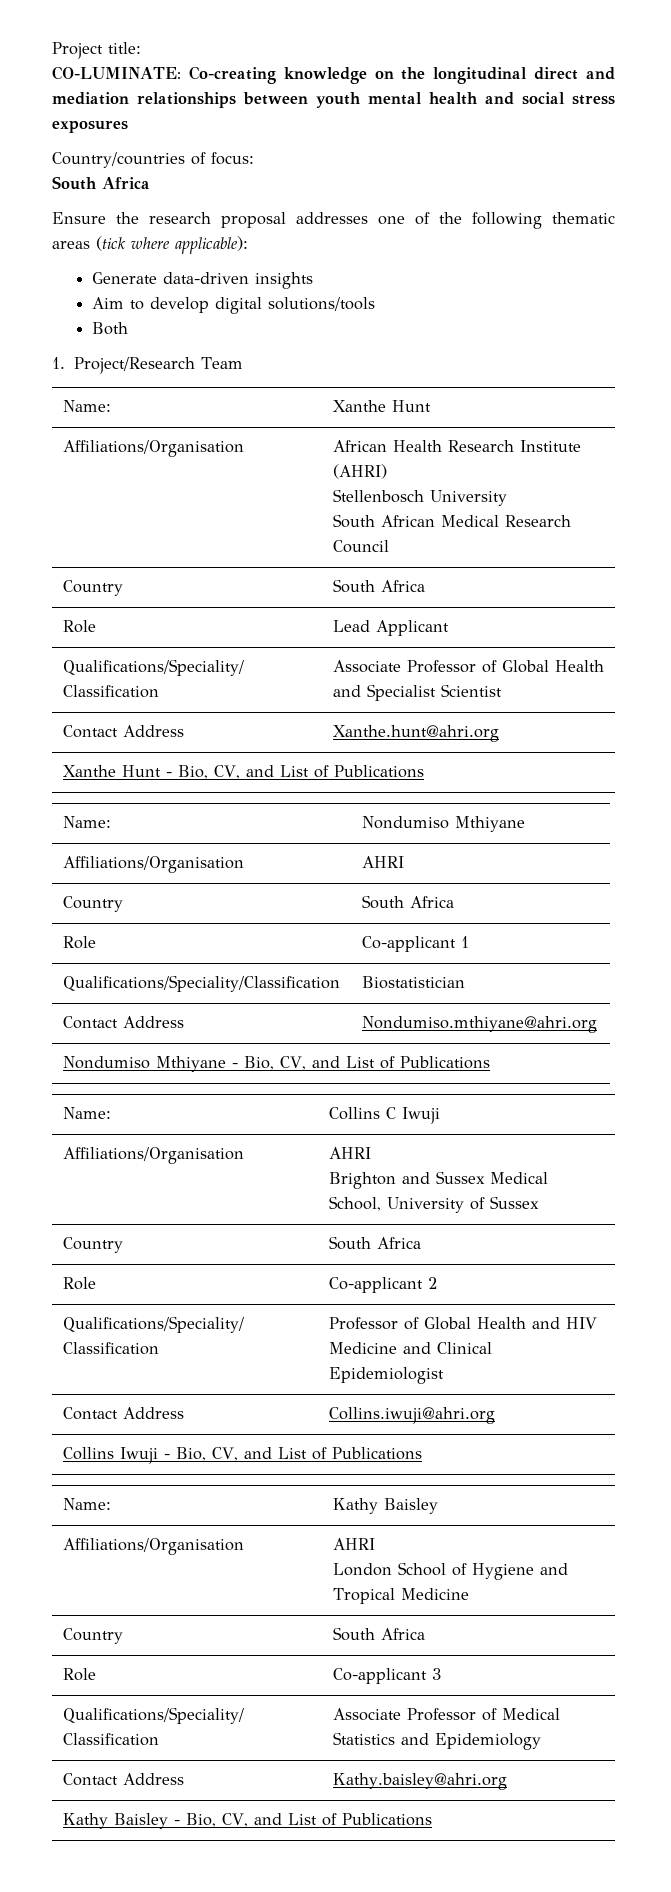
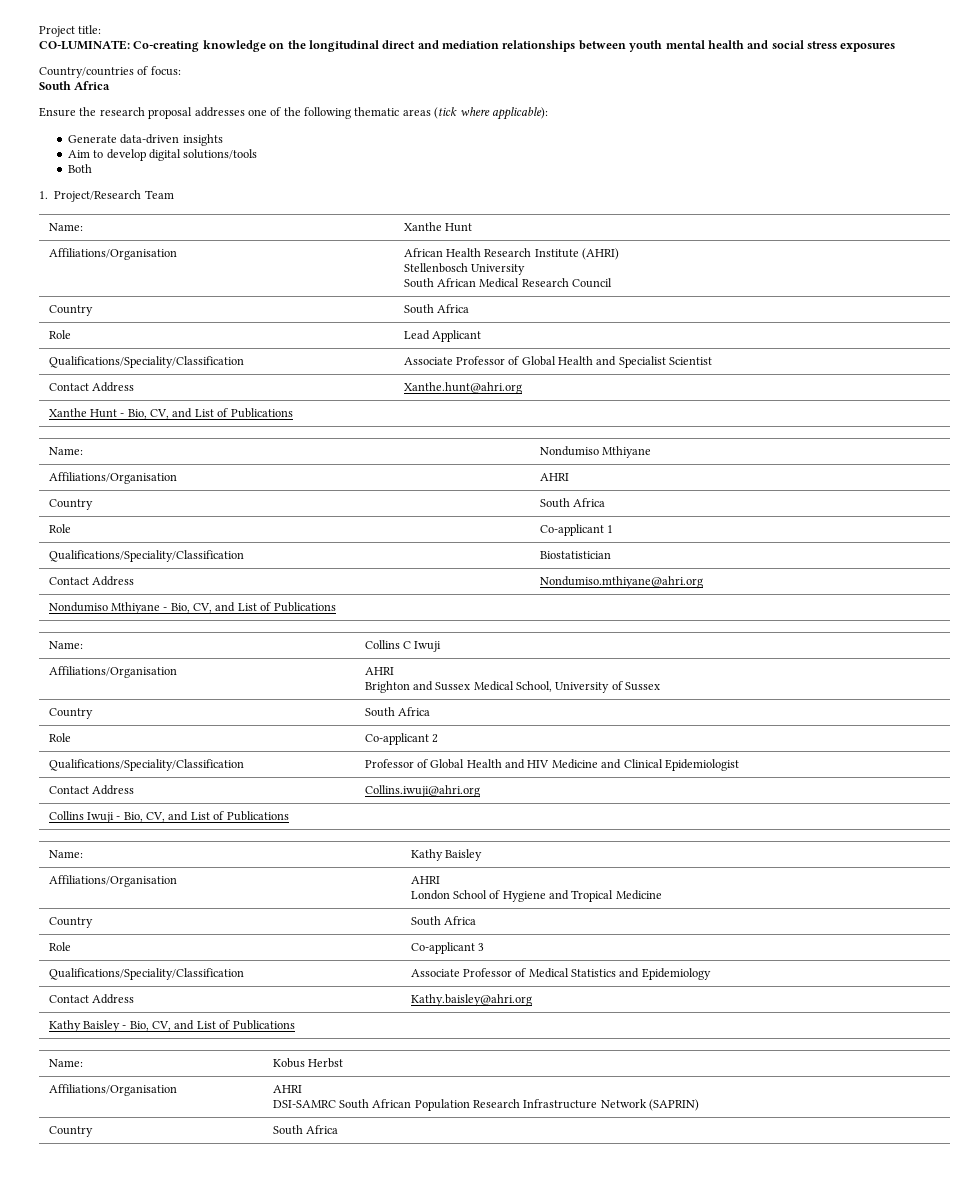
(432, 1819) none -> [48,1059,83,1067] [272,1058,343,1068] [48,1084,177,1096] [272,1085,302,1093] [272,1099,700,1111] [48,1126,93,1137] [272,1125,338,1135] // Name: | Kobus Herbst // Affiliations/Organisation | AHRI // DSI-SAMRC South African Population Research Infrastructure Network (SAPRIN) // Country | South Africa

